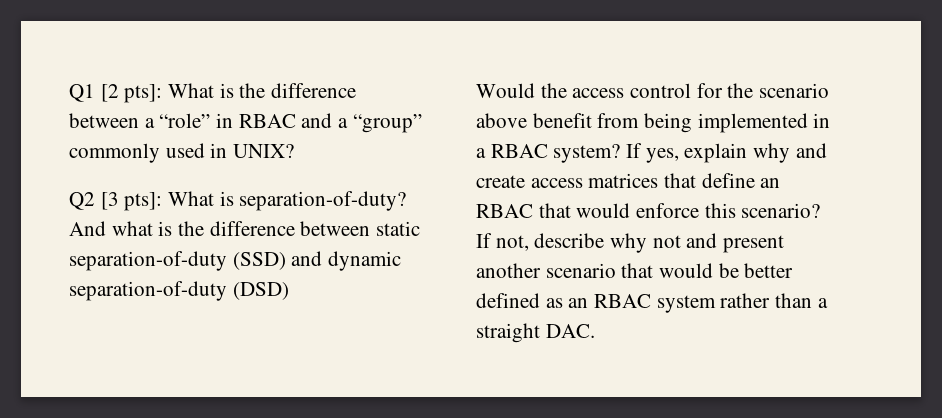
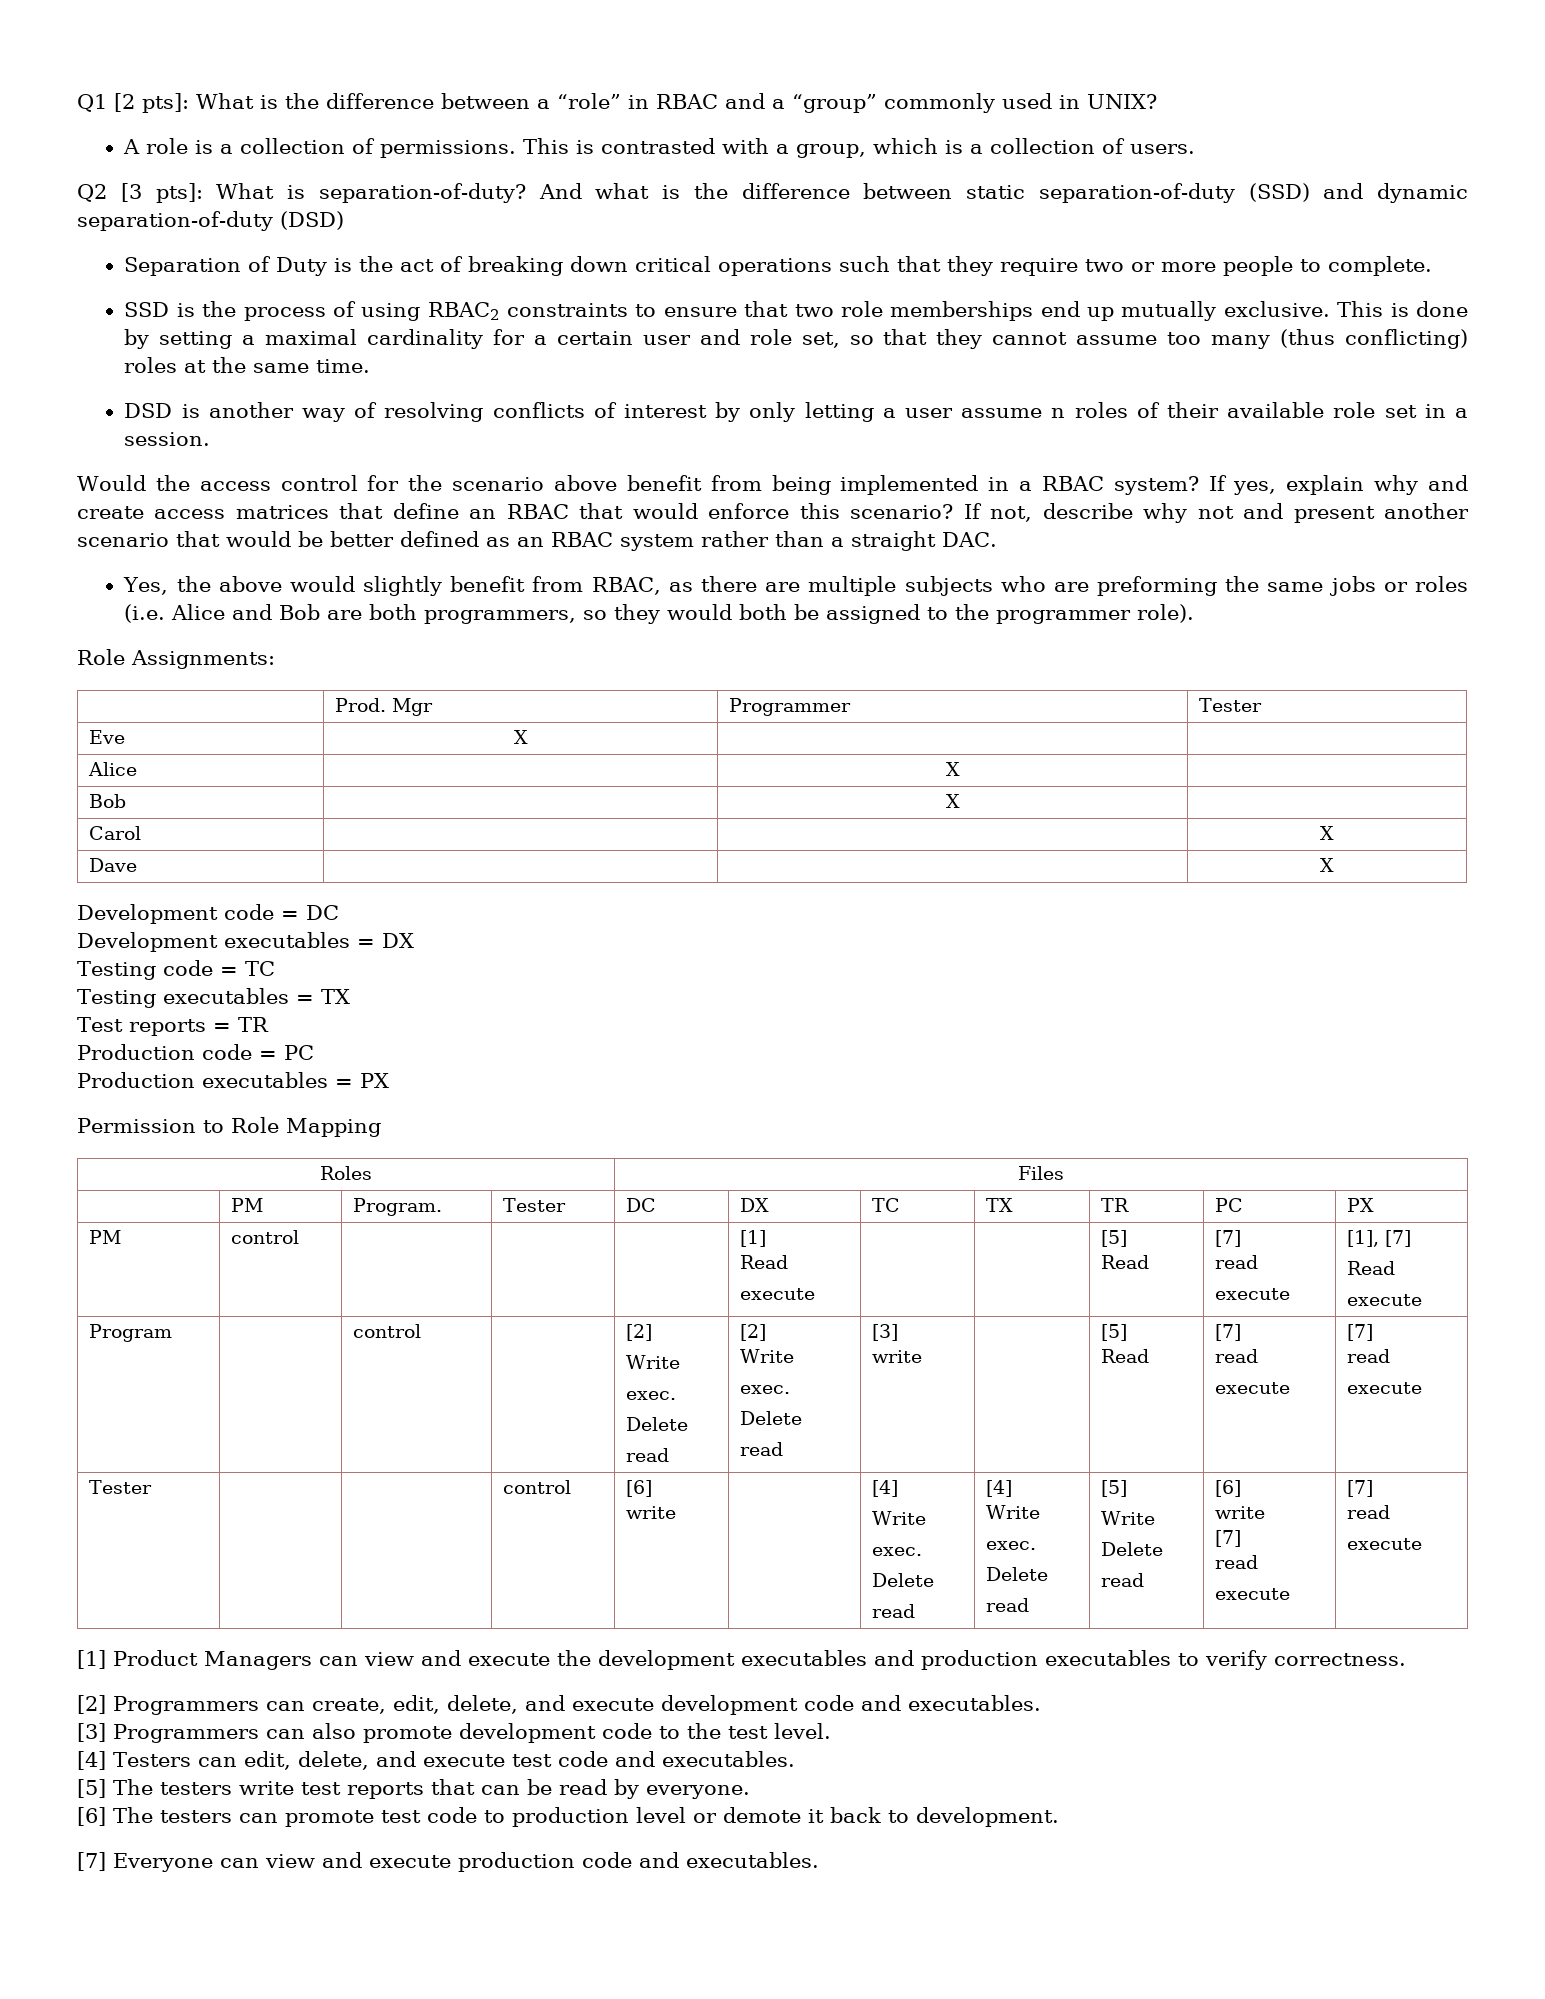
(295, 151) none -> [123,138,1196,158] // A role is a collection of permissions. This is contrasted with a group, which is a collection of users.
(289, 291) none -> [124,256,1433,276] [124,301,1468,321] [124,329,1468,349] [124,357,371,373] [124,402,1469,422] [124,432,211,446] // Separation of Duty is the act of breaking down critical operations such that they require two or more people to complete. // SSD is the process of using RBAC2 constraints to ensure that two role memberships end up mutually exclusive. This is done by setting a maximal cardinality for a certain user and role set, so that they cannot assume too many (thus conflicting) roles at the same time. // DSD is another way of resolving conflicts of interest by only letting a user assume n roles of their available role set in a session.
(595, 331) none -> [123,576,1468,596] [124,604,1195,624] [77,649,275,669] [334,698,433,716] [728,698,851,716] [1198,698,1262,712] [88,730,125,744] [513,730,528,744] [87,762,137,776] [945,762,960,776] [88,794,126,808] [945,794,960,808] [88,826,141,840] [1320,826,1334,840] [88,858,137,872] [1320,858,1334,872] [77,904,339,924] [77,932,414,952] [77,960,275,980] [77,988,350,1008] [77,1017,269,1036] [77,1044,314,1060] [77,1072,389,1088] [77,1117,381,1137] [320,1166,372,1180] [1018,1166,1064,1180] [230,1198,263,1212] [352,1198,442,1216] [502,1198,566,1212] [625,1198,656,1212] [739,1198,769,1212] [871,1198,900,1212] [985,1198,1013,1212] [1100,1198,1129,1212] [1214,1198,1243,1212] [1346,1198,1374,1212] [88,1230,121,1244] [230,1230,299,1244] [739,1230,766,1247] [739,1255,788,1269] [739,1288,815,1300] [1100,1230,1127,1247] [1100,1255,1149,1269] [1214,1230,1241,1247] [1214,1255,1258,1269] [1214,1288,1290,1300] [1346,1230,1411,1247] [1346,1261,1395,1275] [1346,1294,1422,1306] [88,1324,172,1342] [352,1324,421,1338] [625,1324,652,1341] [625,1355,680,1369] [625,1391,676,1400] [625,1417,688,1431] [625,1448,669,1462] [739,1324,766,1341] [739,1349,794,1363] [739,1385,790,1394] [739,1411,802,1425] [739,1442,783,1456] [871,1324,898,1341] [871,1350,922,1363] [1100,1324,1127,1341] [1100,1349,1149,1363] [1214,1324,1241,1341] [1214,1349,1258,1363] [1214,1382,1290,1394] [1346,1324,1373,1341] [1346,1349,1390,1363] [1346,1382,1422,1394] [88,1480,152,1494] [502,1480,571,1494] [625,1480,652,1497] [625,1506,676,1519] [871,1480,898,1497] [871,1511,926,1525] [871,1547,922,1556] [871,1573,934,1587] [871,1604,915,1618] [985,1480,1012,1497] [985,1505,1040,1519] [985,1541,1036,1550] [985,1567,1048,1581] [985,1598,1029,1612] [1100,1480,1127,1497] [1100,1511,1155,1525] [1100,1542,1163,1556] [1100,1573,1144,1587] [1214,1480,1241,1497] [1214,1506,1265,1519] [1214,1530,1241,1547] [1214,1555,1258,1569] [1214,1588,1290,1600] [1346,1480,1373,1497] [1346,1505,1390,1519] [1346,1538,1422,1550] [77,1650,1406,1670] [77,1695,1041,1715] [77,1723,831,1743] [77,1751,795,1770] [77,1779,750,1799] [77,1807,1059,1827] [77,1852,819,1872] // Yes, the above would slightly benefit from RBAC, as there are multiple subjects who are preforming the same jobs or roles (i.e. Alice and Bob are both programmers, so they would both be assigned to the programmer role). // Role Assignments: // | Prod. Mgr | Programmer | Tester // Eve | X | | // Alice | | X | // Bob | | X | // Carol | | | X // Dave | | | X // Development code = DC // Development executables = DX // Testing code = TC // Testing executables = TX // Test reports = TR // Production code = PC // Production executables = PX // Permission to Role Mapping // Roles | Files // | PM | Program. | Tester | DC | DX | TC | TX | TR | PC | PX // PM | control | | | | [1] // Read // execute | | | [5] // Read | [7] // read // execute | [1], [7] // Read // execute // Program | | control | | [2] // Write // exec. // Delete // read | [2] // Write // exec. // Delete // read | [3] // write | | [5] // Read | [7] // read // execute | [7] // read // execute // Tester | | | control | [6] // write | | [4] // Write // exec. // Delete // read | [4] // Write // exec. // Delete // read | [5] // Write // Delete // read | [6] // write // [7] // read // execute | [7] // read // execute // [1] Product Managers can view and execute the development executables and production executables to verify correctness. // [2] Programmers can create, edit, delete, and execute development code and executables. // [3] Programmers can also promote development code to the test level. // [4] Testers can edit, delete, and execute test code and executables. // [5] The testers write test reports that can be read by everyone. // [6] The testers can promote test code to production level or demote it back to development. // [7] Everyone can view and execute production code and executables.

